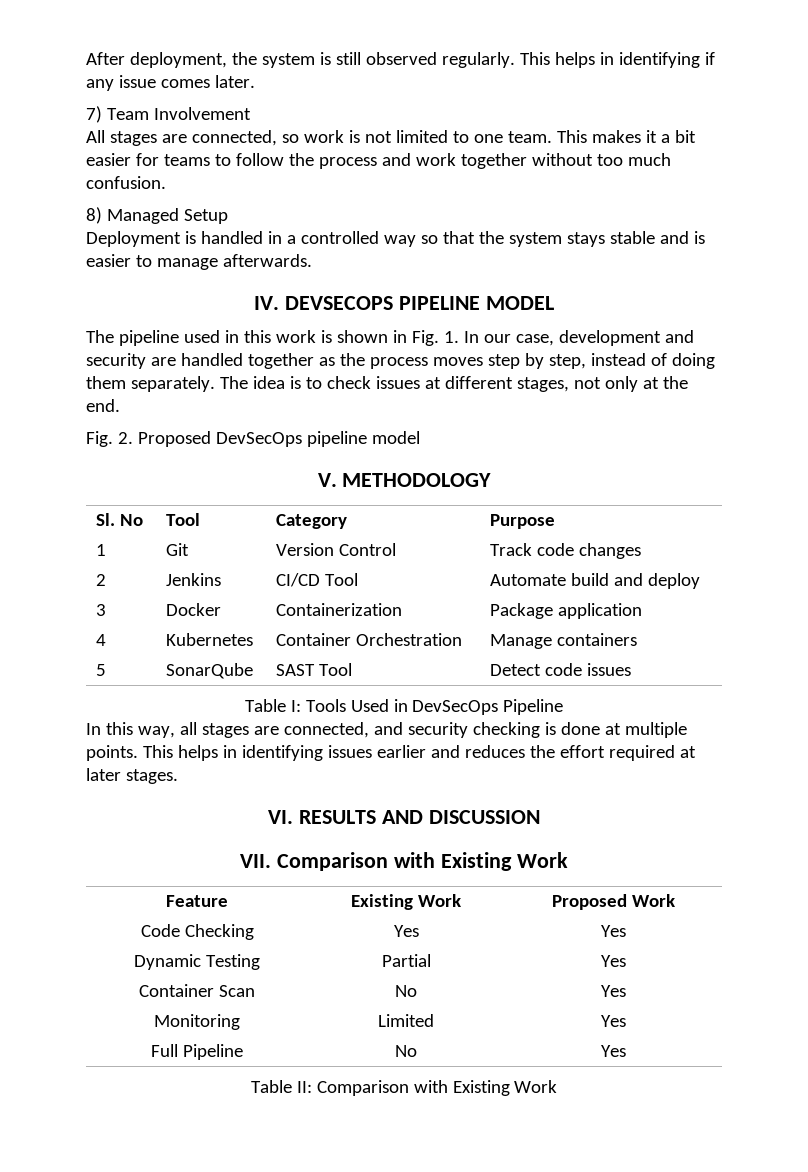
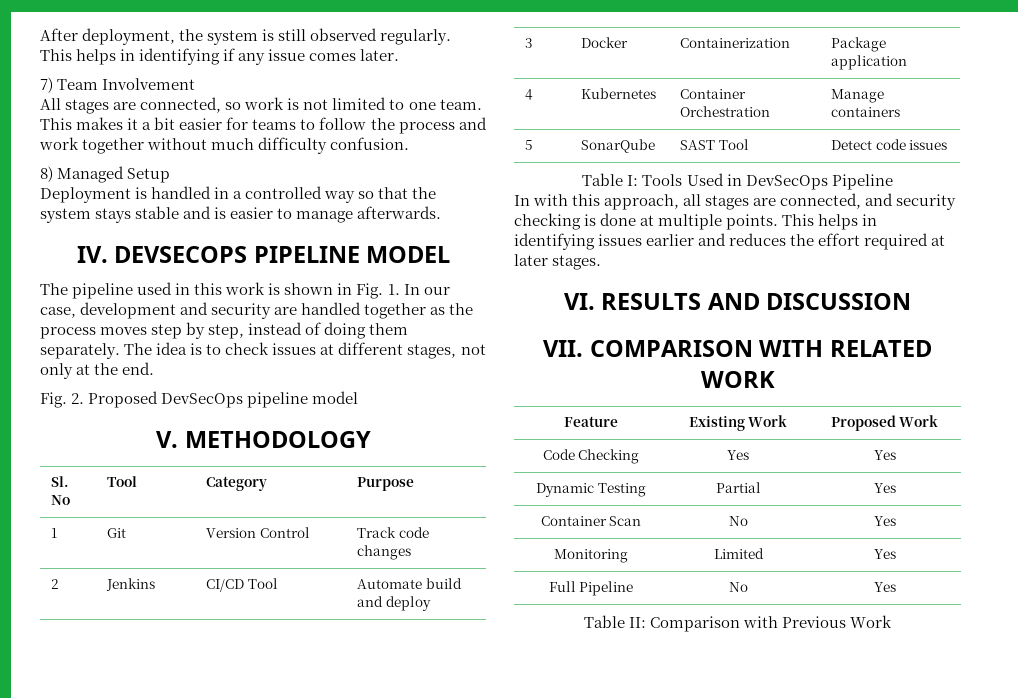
[596,153,671,166] too much -> [211,137,328,154] much difficulty
[105,722,175,738] this way, -> [533,194,680,210] with this approach,
[277,852,568,871] Comparison with Existing Work -> [589,340,932,357] [700,371,775,388] COMPARISON WITH RELATED WORK
[452,1080,510,1096] Existing -> [782,616,847,628] Previous

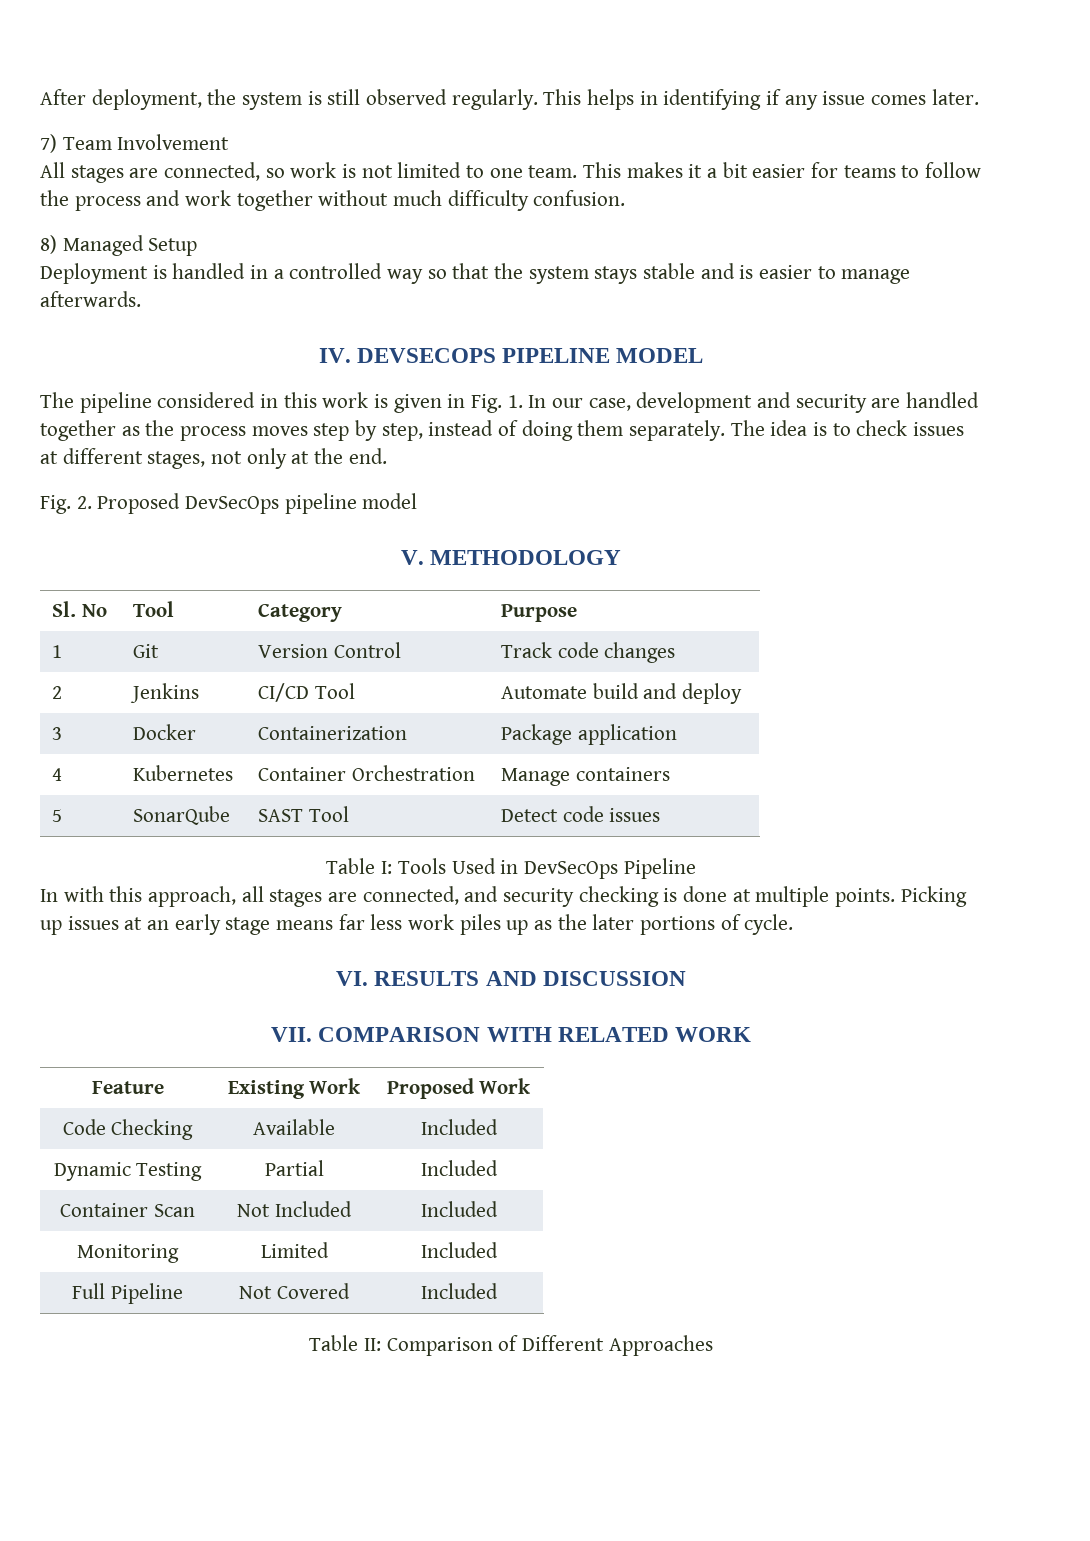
[137,282,173,295] used -> [157,392,256,408] considered
[284,283,334,295] shown -> [393,394,442,413] given
[782,214,878,230] [514,233,946,250] [514,254,602,270] This helps in identifying issues earlier and reduces the effort required at later stages. -> [900,886,967,907] [40,914,794,935] Picking up issues at an early stage means far less work piles up as the later portions of cycle.
[727,450,749,460] [873,450,896,460] Yes | Yes -> [253,1119,335,1135] [420,1119,498,1135] Available | Included
[873,483,896,493] Yes -> [420,1160,498,1176] Included
[728,516,748,526] [873,516,896,526] No | Yes -> [237,1201,352,1217] [420,1201,498,1217] Not Included | Included
[873,549,896,559] Yes -> [420,1242,498,1258] Included
[728,582,748,592] [873,582,896,592] No | Yes -> [239,1283,350,1299] [420,1283,498,1299] Not Covered | Included
[743,615,893,628] with Previous Work -> [498,1335,713,1356] of Different Approaches

